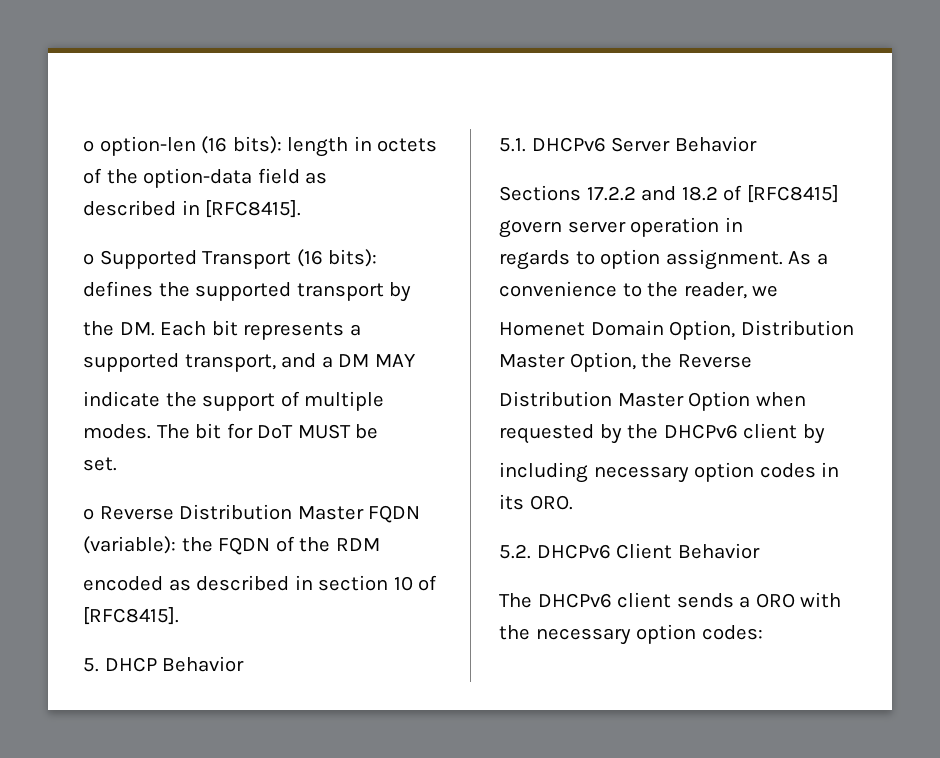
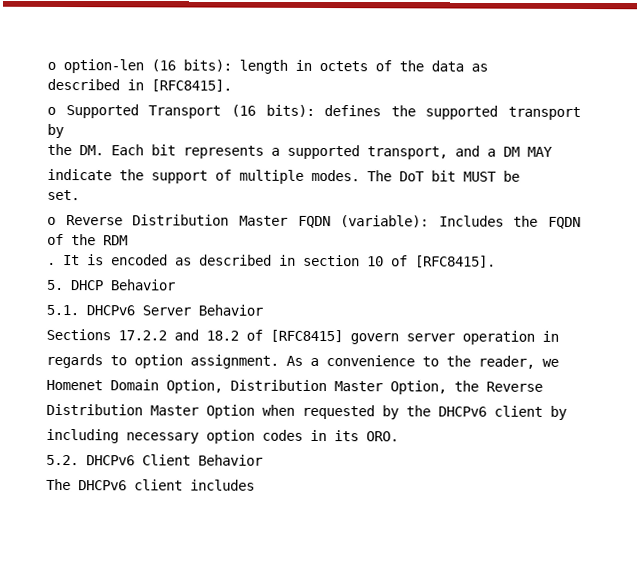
[143,168,300,188] option-data field -> [431,60,464,72] data
[195,423,294,439] bit for DoT -> [399,170,456,182] DoT bit
(176, 545) none -> [438,215,504,227] Includes
(380, 544) none -> [47,254,104,266] . It is
[676,592,842,608] [499,624,763,645] sends a ORO with the necessary option codes: -> [190,479,255,491] includes

